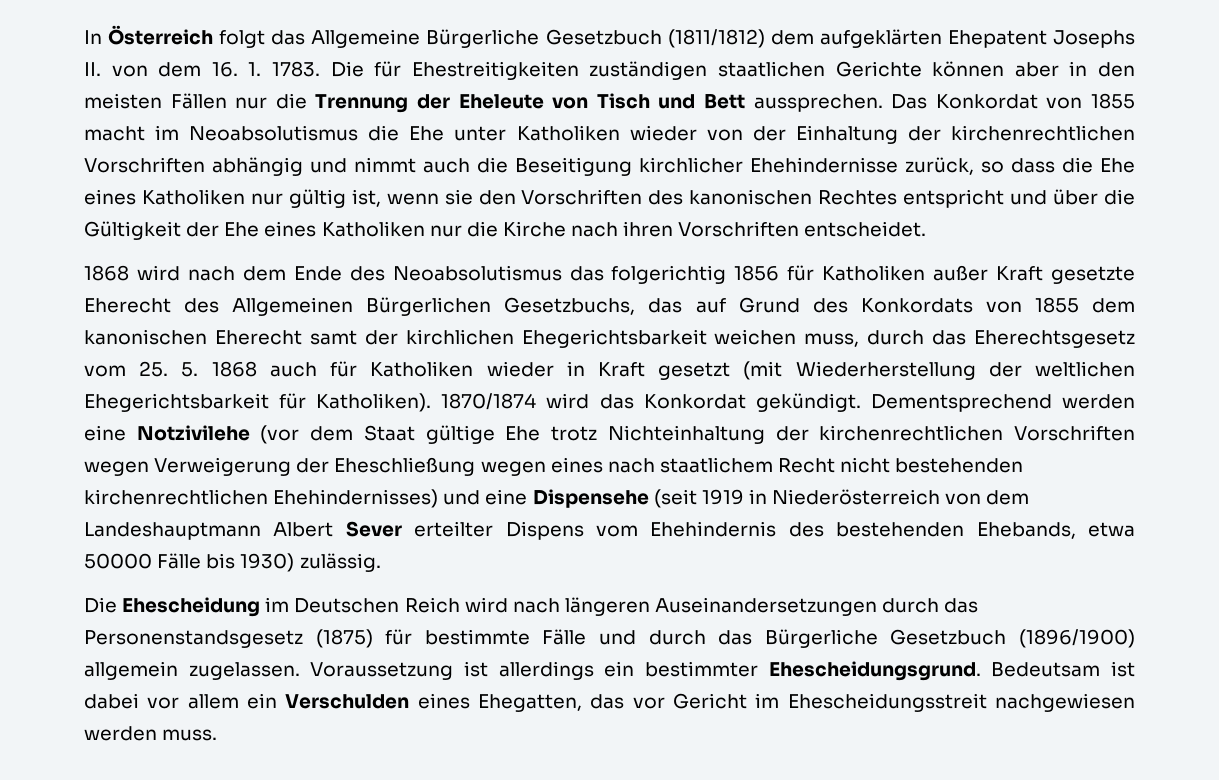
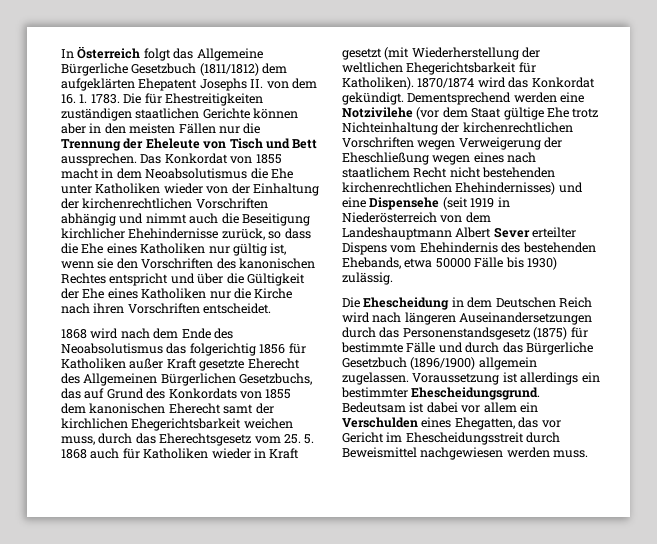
[155,125,180,140] im -> [101,168,142,179] in dem
[265,597,290,612] im -> [451,297,493,308] in dem
(987, 702) none -> [526,432,561,443] [342,447,417,458] durch Beweismittel

